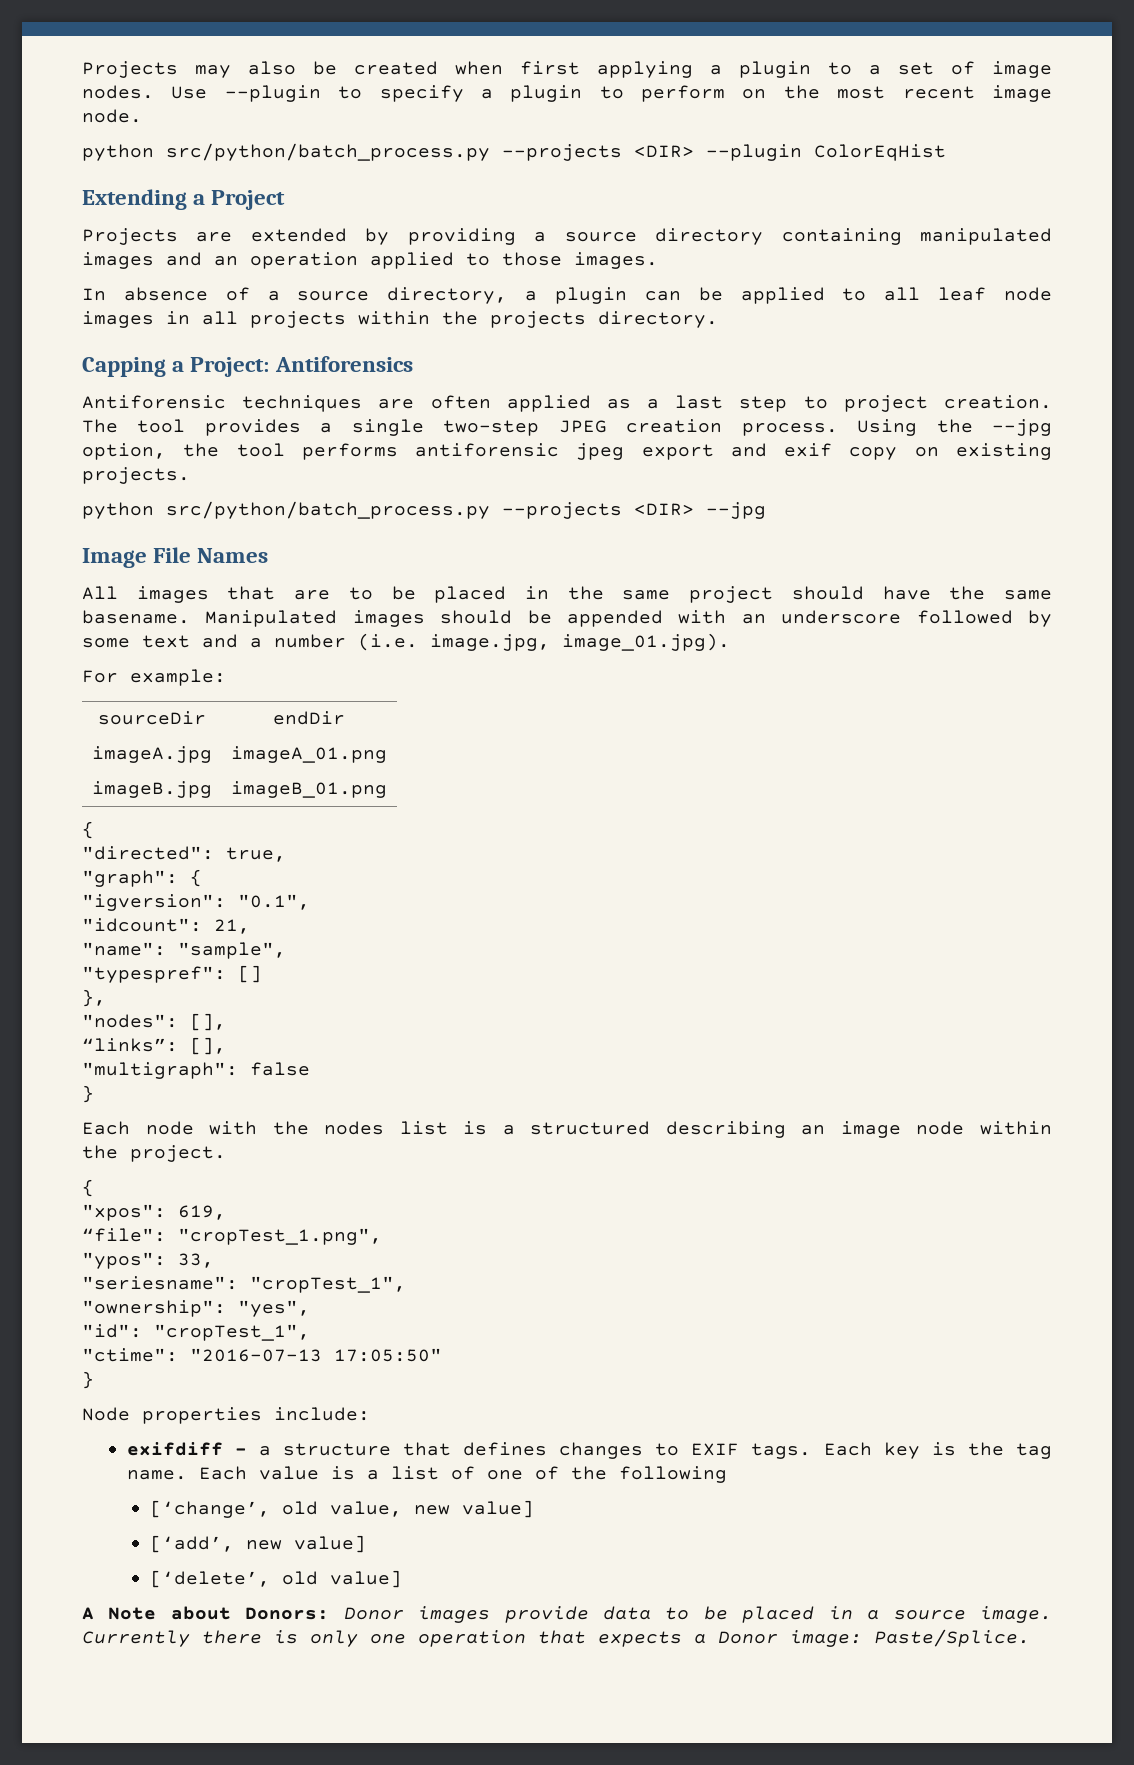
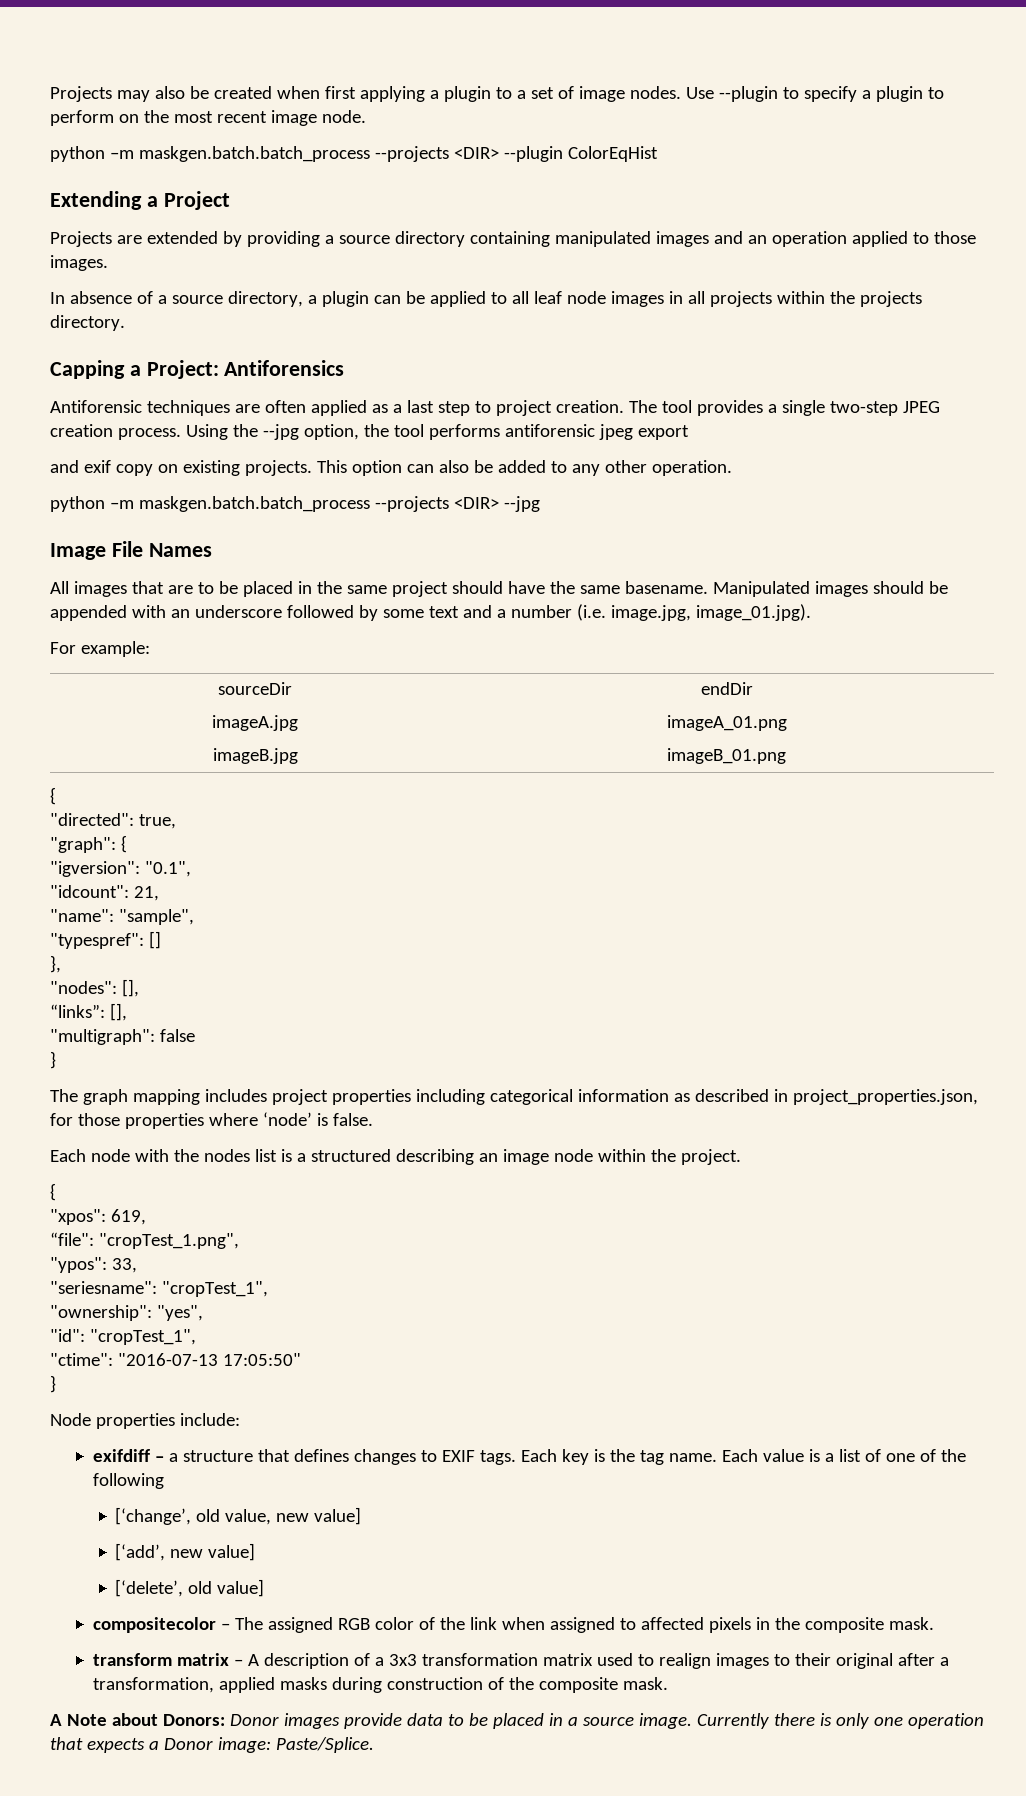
[166,143,490,161] src/python/batch_process.py -> [109,146,370,162] –m maskgen.batch.batch_process
(714, 452) none -> (689, 432) //
[82,501,490,519] // python src/python/batch_process.py -> [316,460,732,476] [50,496,370,512] This option can also be added to any other operation. // python –m maskgen.batch.batch_process
(94, 1094) none -> [50,1089,978,1105] [50,1112,373,1129] // The graph mapping includes project properties including categorical information as described in project_properties.json, for those properties where ‘node’ is false.
(402, 1579) none -> [92,1617,934,1633] [92,1653,949,1669] [92,1677,668,1693] // compositecolor – The assigned RGB color of the link when assigned to affected pixels in the composite mask. // transform matrix – A description of a 3x3 transformation matrix used to realign images to their original after a transformation, applied masks during construction of the composite mask.

